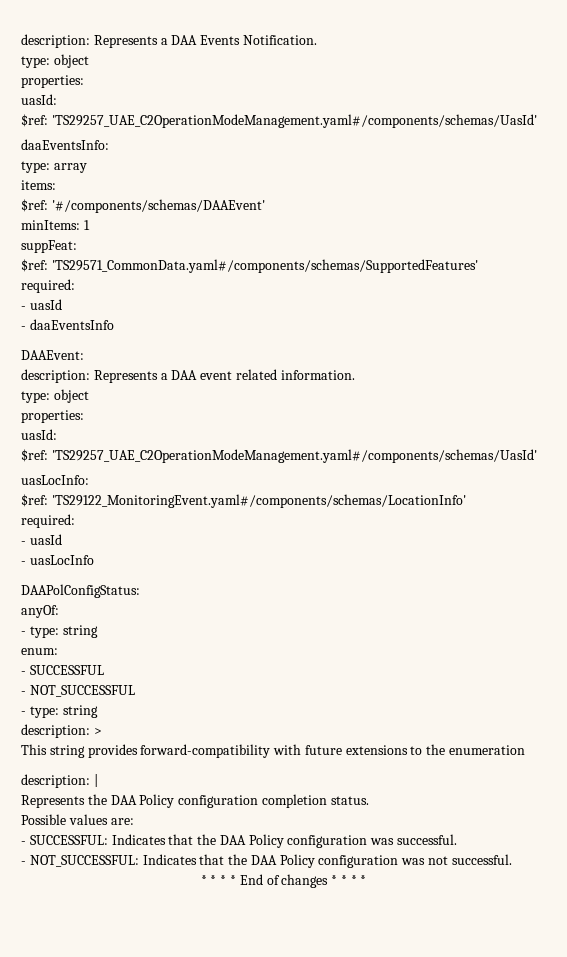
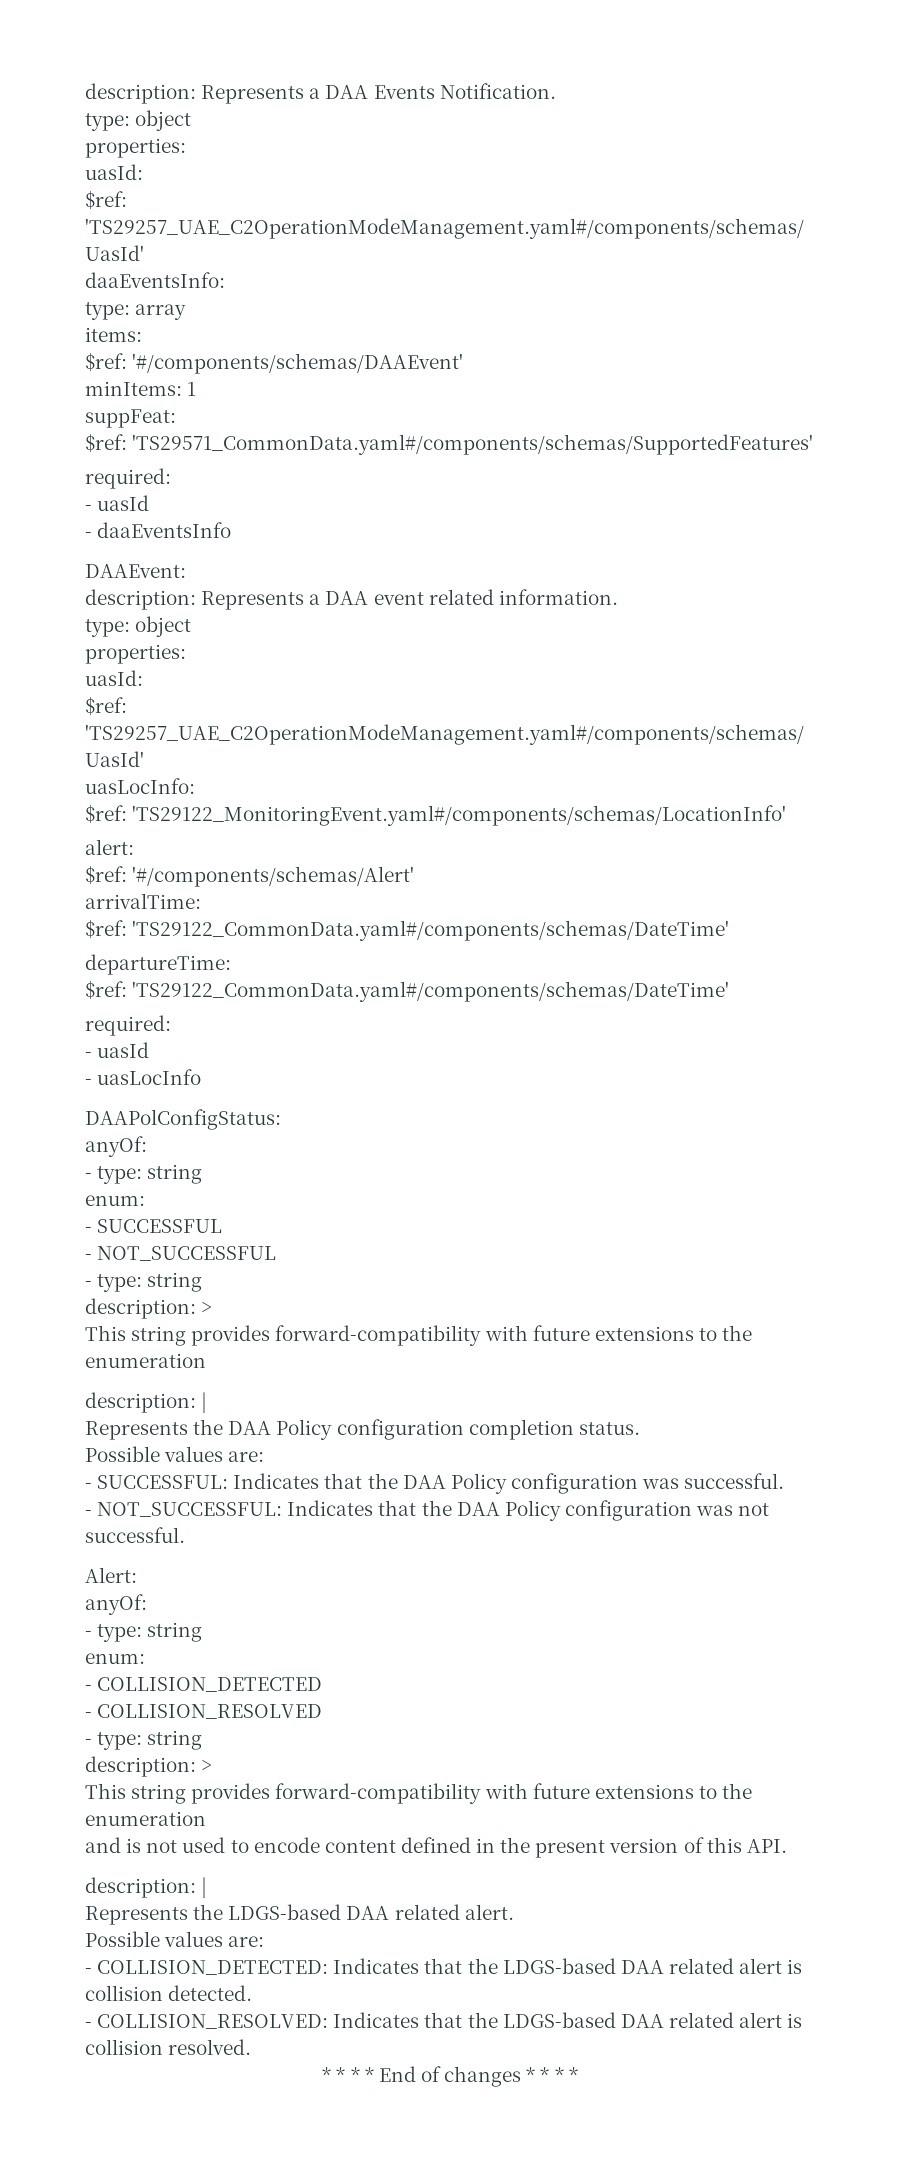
(466, 501) none -> [85,839,134,855] [85,866,415,887] [85,893,201,909] [85,920,730,941] [85,954,231,975] [85,981,730,1002] // alert: // $ref: '#/components/schemas/Alert' // arrivalTime: // $ref: 'TS29122_CommonData.yaml#/components/schemas/DateTime' // departureTime: // $ref: 'TS29122_CommonData.yaml#/components/schemas/DateTime'
(512, 859) none -> [85,1567,137,1583] [85,1594,147,1615] [85,1622,203,1642] [85,1653,145,1664] [85,1677,323,1692] [85,1704,323,1719] [85,1730,203,1750] [85,1756,213,1777] [85,1783,753,1804] [85,1811,206,1826] [85,1837,787,1858] [85,1877,208,1898] [85,1904,514,1925] [85,1931,265,1947] [85,1958,803,1975] [85,1985,253,2001] [85,2012,803,2029] [85,2039,252,2055] // Alert: // anyOf: // - type: string // enum: // - COLLISION_DETECTED // - COLLISION_RESOLVED // - type: string // description: > // This string provides forward-compatibility with future extensions to the enumeration // and is not used to encode content defined in the present version of this API. // description: | // Represents the LDGS-based DAA related alert. // Possible values are: // - COLLISION_DETECTED: Indicates that the LDGS-based DAA related alert is collision detected. // - COLLISION_RESOLVED: Indicates that the LDGS-based DAA related alert is collision resolved.

